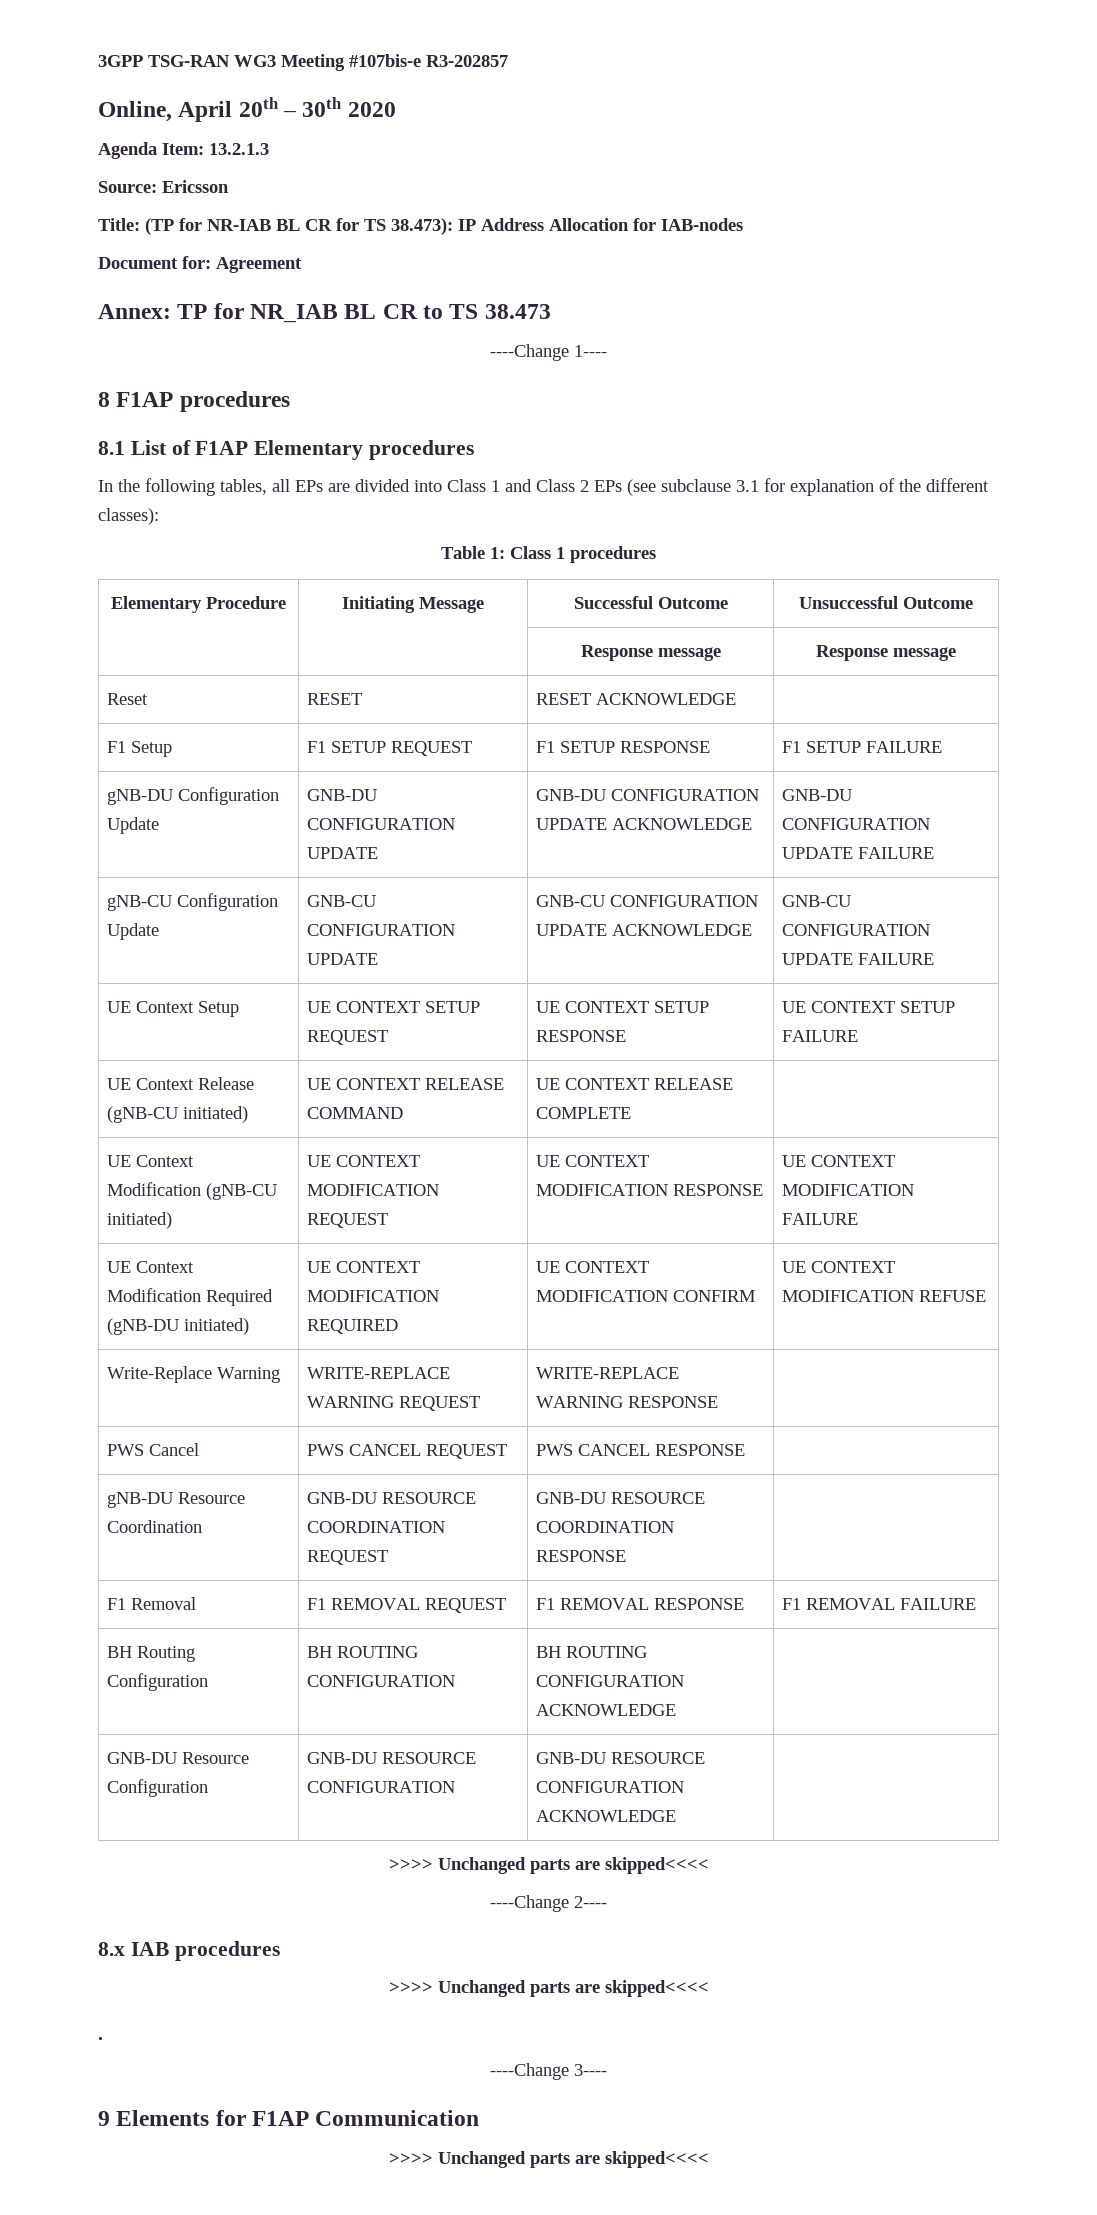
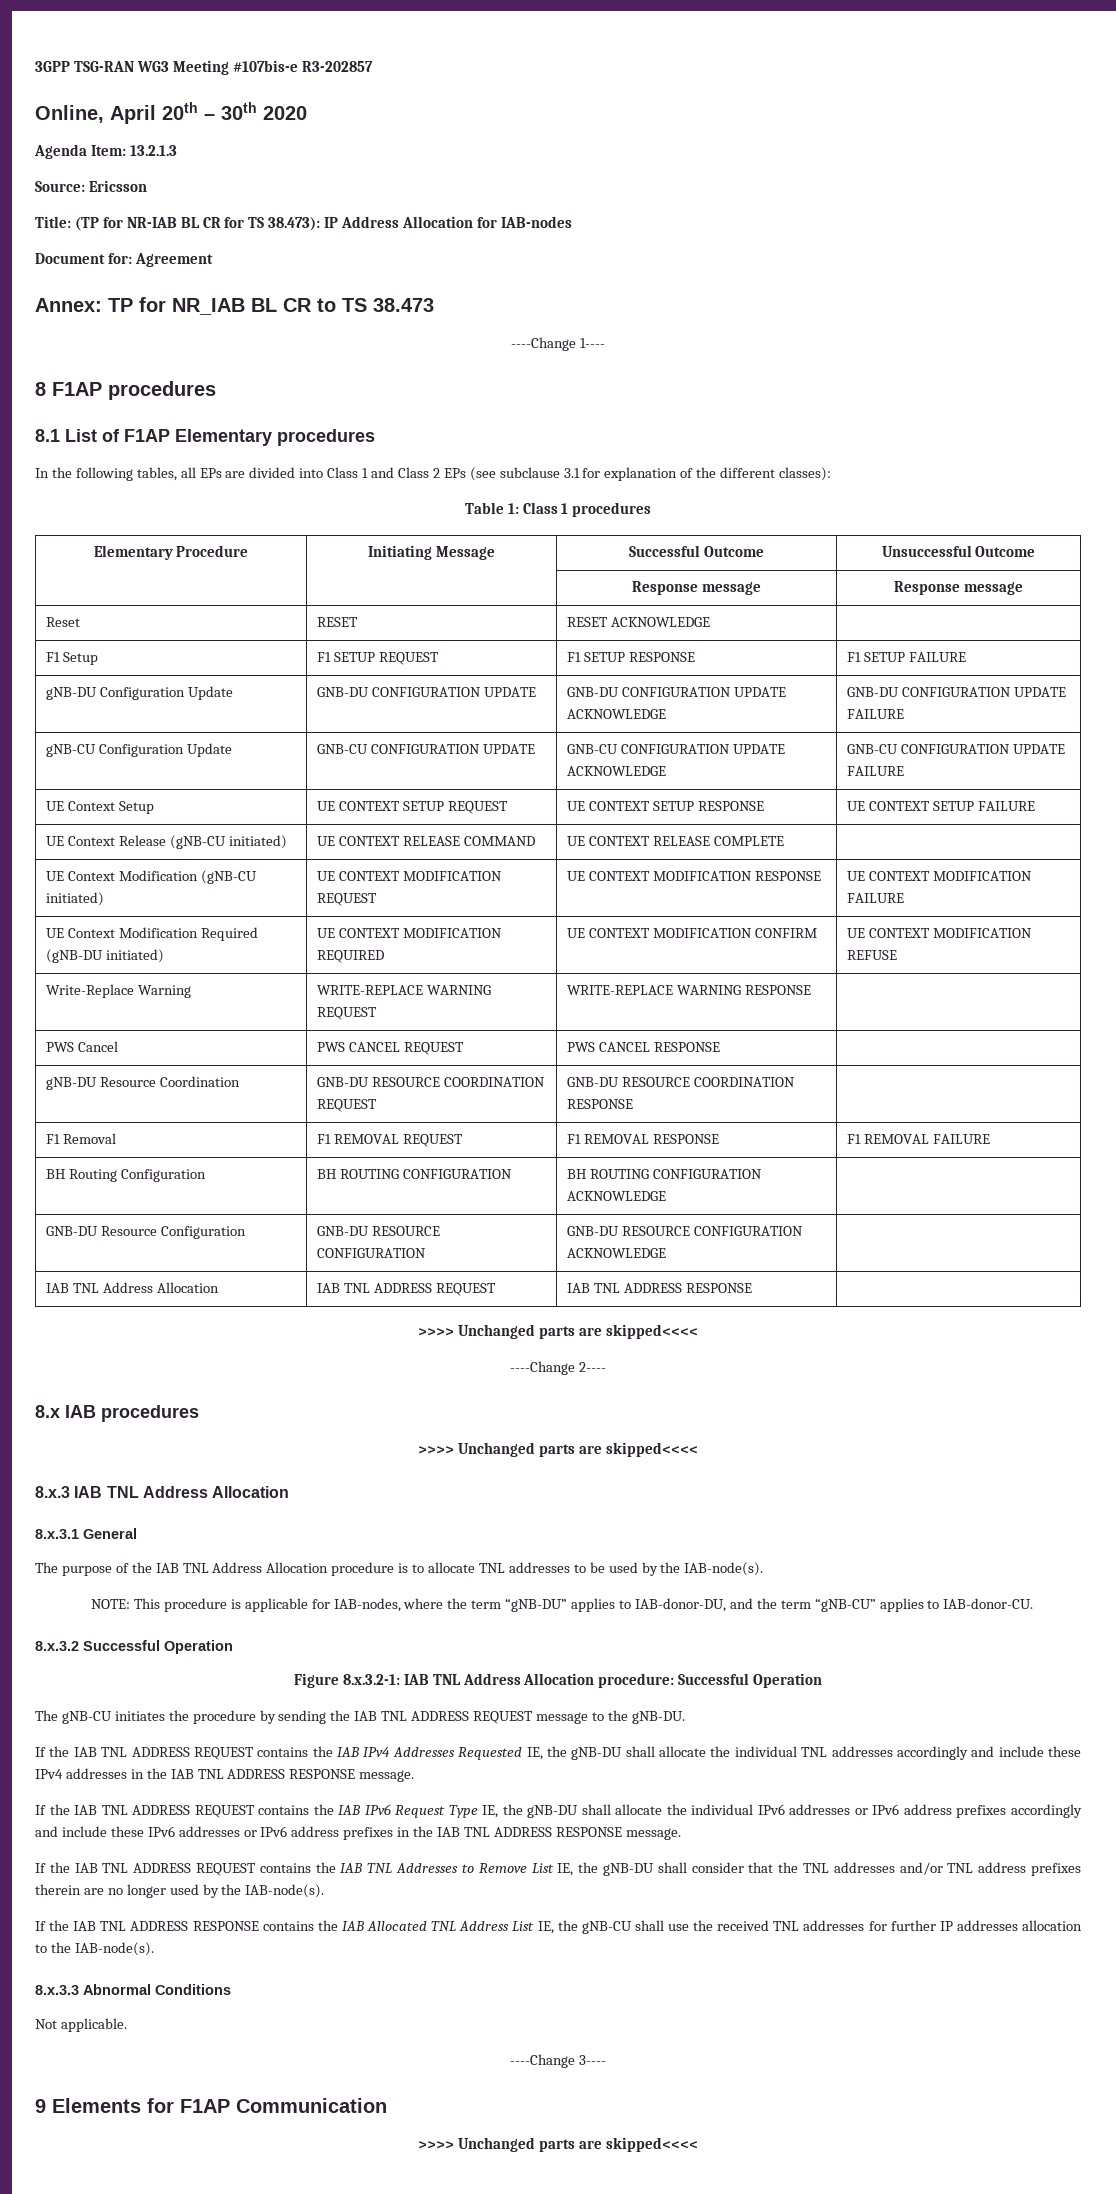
(676, 1816) none -> [46,1282,220,1293] [317,1283,497,1296] [567,1283,753,1293] // IAB TNL Address Allocation | IAB TNL ADDRESS REQUEST | IAB TNL ADDRESS RESPONSE |
[98,2037,103,2040] . -> [35,1486,290,1498] [35,1528,137,1539] [35,1562,764,1576] [91,1598,1034,1612] [35,1640,233,1654] [293,1673,823,1688] [35,1710,685,1724] [35,1746,1081,1760] [35,1768,415,1782] [35,1804,1082,1818] [35,1826,681,1840] [35,1862,1081,1876] [35,1884,325,1898] [35,1920,1083,1934] [35,1942,154,1956] [35,1984,231,1995] [35,2018,127,2032] 8.x.3 IAB TNL Address Allocation // 8.x.3.1 General // The purpose of the IAB TNL Address Allocation procedure is to allocate TNL addresses to be used by the IAB-node(s). // NOTE: This procedure is applicable for IAB-nodes, where the term “gNB-DU” applies to IAB-donor-DU, and the term “gNB-CU” applies to IAB-donor-CU. // 8.x.3.2 Successful Operation // Figure 8.x.3.2-1: IAB TNL Address Allocation procedure: Successful Operation // The gNB-CU initiates the procedure by sending the IAB TNL ADDRESS REQUEST message to the gNB-DU. // If the IAB TNL ADDRESS REQUEST contains the IAB IPv4 Addresses Requested IE, the gNB-DU shall allocate the individual TNL addresses accordingly and include these IPv4 addresses in the IAB TNL ADDRESS RESPONSE message. // If the IAB TNL ADDRESS REQUEST contains the IAB IPv6 Request Type IE, the gNB-DU shall allocate the individual IPv6 addresses or IPv6 address prefixes accordingly and include these IPv6 addresses or IPv6 address prefixes in the IAB TNL ADDRESS RESPONSE message. // If the IAB TNL ADDRESS REQUEST contains the IAB TNL Addresses to Remove List IE, the gNB-DU shall consider that the TNL addresses and/or TNL address prefixes therein are no longer used by the IAB-node(s). // If the IAB TNL ADDRESS RESPONSE contains the IAB Allocated TNL Address List IE, the gNB-CU shall use the received TNL addresses for further IP addresses allocation to the IAB-node(s). // 8.x.3.3 Abnormal Conditions // Not applicable.

